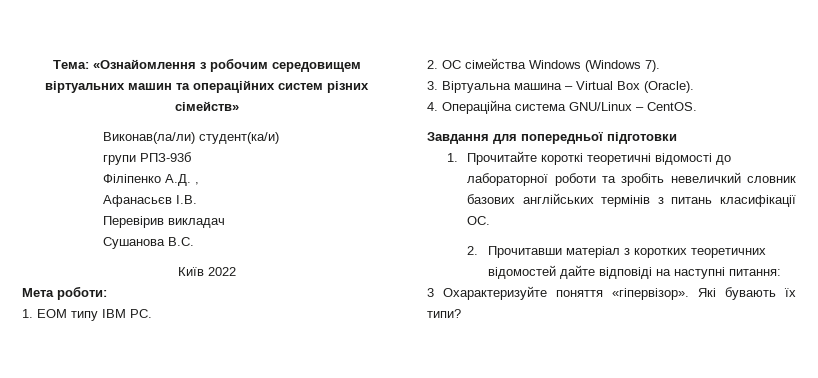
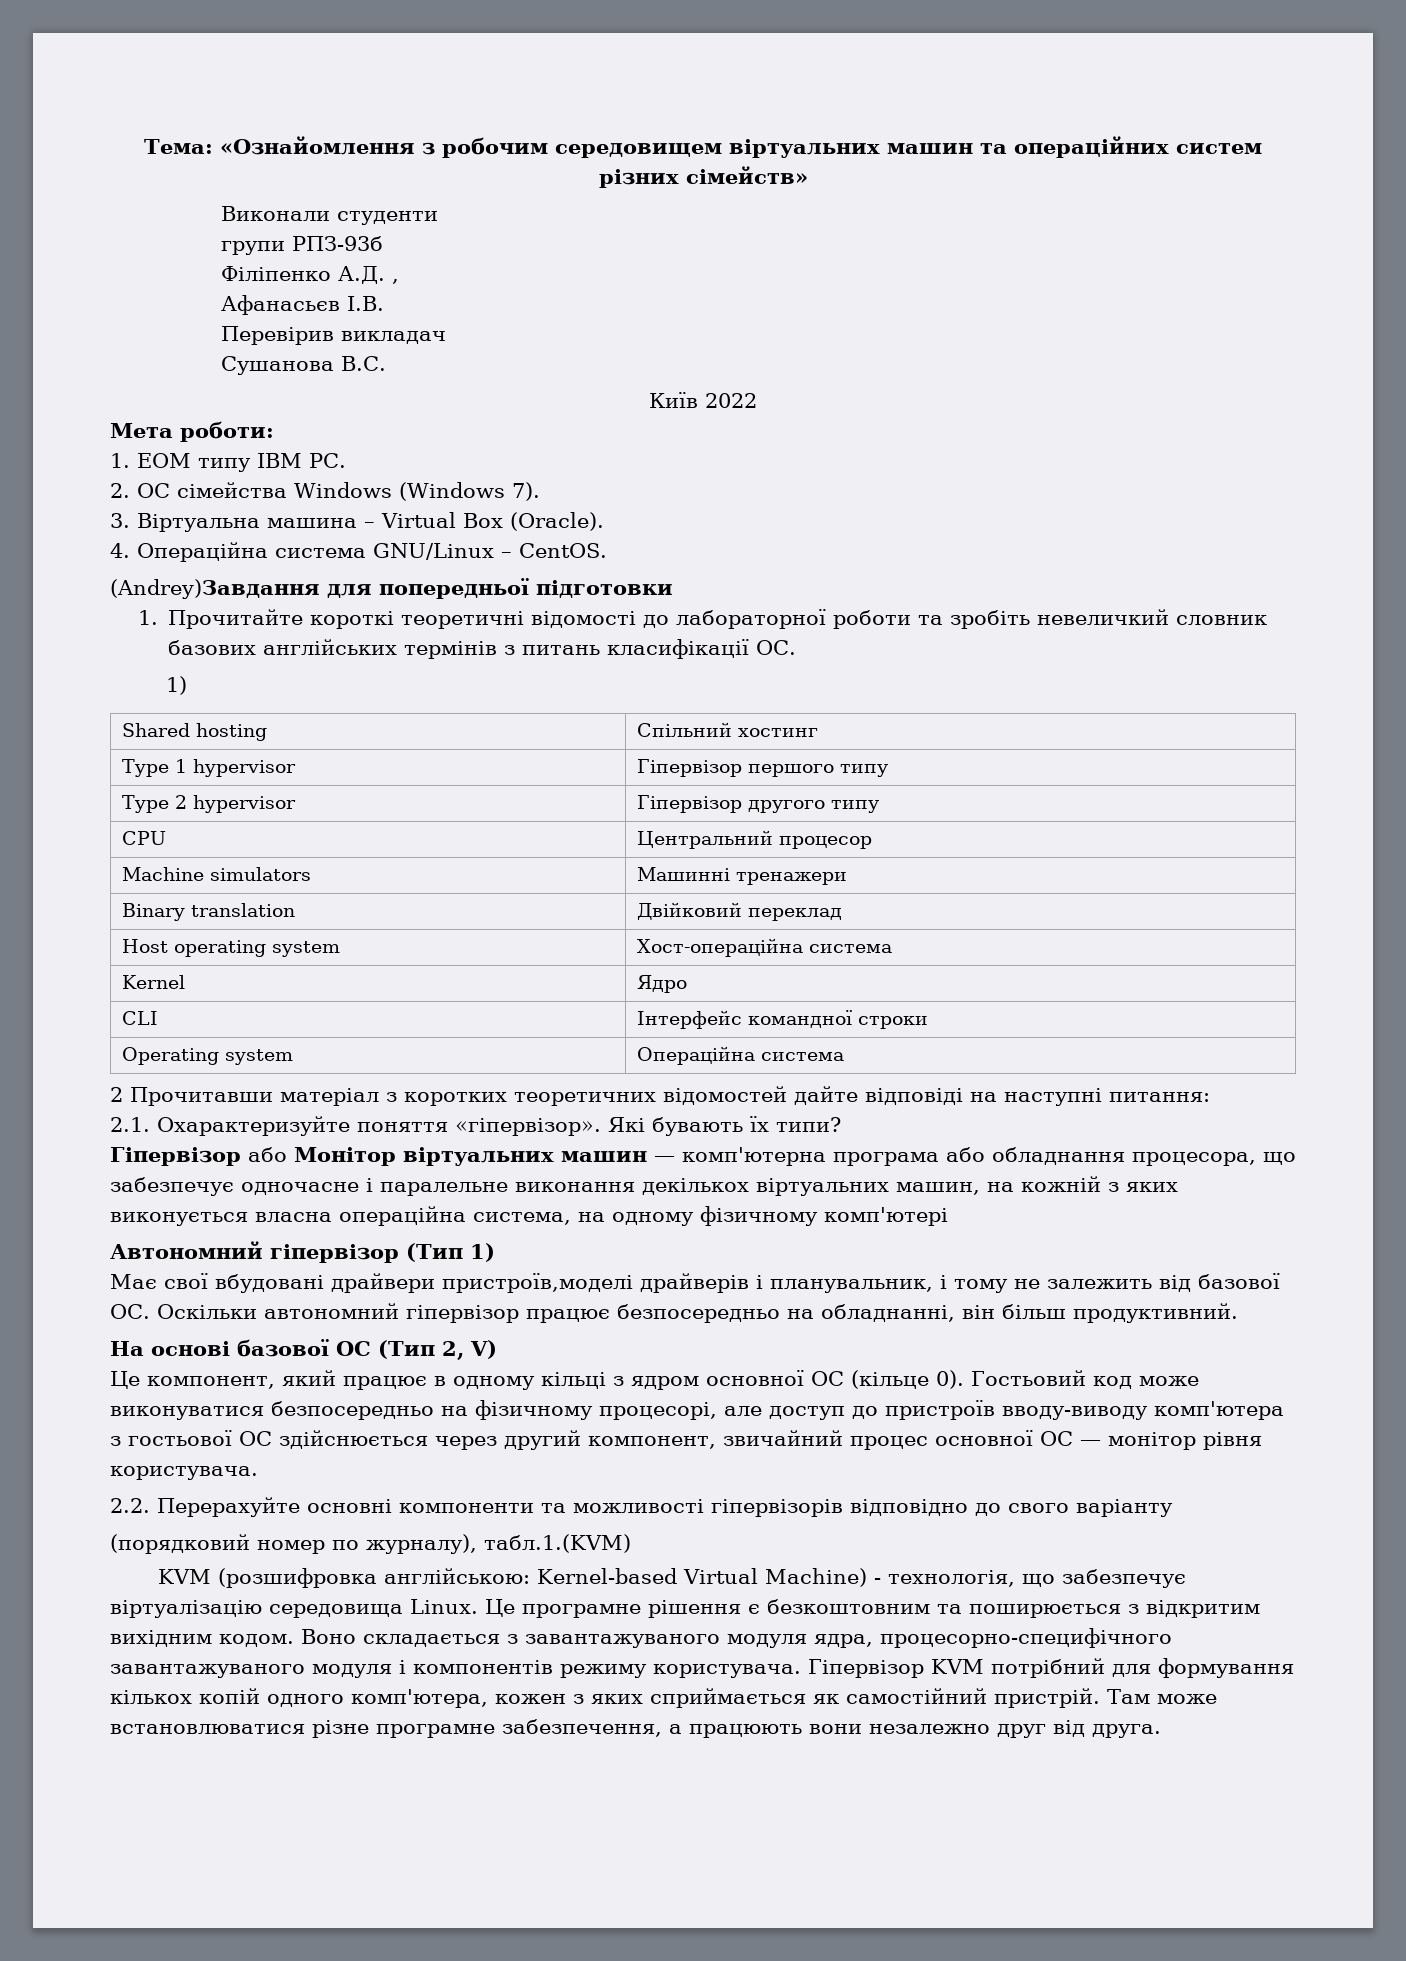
[102,132,279,144] Виконав(ла/ли) студент(ка/и) -> [221,206,439,225] Виконали студенти
[427,132,489,144] Завдання -> [110,579,320,599] (Andrey)Завдання
[467,246,479,255] 2. -> [165,676,187,695] [122,723,268,741] [637,722,819,737] [122,759,297,777] [637,759,889,777] [122,795,297,813] [637,795,880,813] [122,831,167,845] [637,830,873,849] [122,867,312,881] [637,867,848,885] [122,903,296,921] [637,902,843,921] [122,939,341,957] [637,938,893,957] [122,975,186,989] [637,975,688,993] [122,1011,159,1025] [637,1010,929,1029] [122,1047,294,1065] [637,1046,845,1065] [110,1087,123,1102] 1) // Shared hosting | Спільний хостинг // Type 1 hypervisor | Гіпервізор першого типу // Type 2 hypervisor | Гіпервізор другого типу // CPU | Центральний процесор // Machine simulators | Машинні тренажери // Binary translation | Двійковий переклад // Host operating system | Хост-операційна система // Kernel | Ядро // CLI | Інтерфейс командної строки // Operating system | Операційна система // 2
[427,288,434,297] 3 -> [110,1117,150,1132] 2.1.
(461, 313) none -> [110,1147,1296,1166] [110,1176,1178,1196] [110,1206,948,1226] [110,1241,495,1263] [110,1273,1280,1293] [110,1303,1238,1323] [110,1339,497,1360] [110,1370,1199,1390] [110,1400,1284,1420] [110,1430,1262,1450] [110,1466,258,1480] [110,1497,1173,1517] [110,1534,631,1554] [157,1568,1186,1588] [110,1599,1260,1618] [110,1628,1172,1648] [110,1658,1294,1678] [110,1688,1217,1708] [110,1719,1161,1738] // Гіпервізор або Монітор віртуальних машин — комп'ютерна програма або обладнання процесора, що забезпечує одночасне і паралельне виконання декількох віртуальних машин, на кожній з яких виконується власна операційна система, на одному фізичному комп'ютері // Автономний гіпервізор (Тип 1) // Має свої вбудовані драйвери пристроїв,моделі драйверів і планувальник, і тому не залежить від базової ОС. Оскільки автономний гіпервізор працює безпосередньо на обладнанні, він більш продуктивний. // На основі базової ОС (Тип 2, V) // Це компонент, який працює в одному кільці з ядром основної ОС (кільце 0). Гостьовий код може виконуватися безпосередньо на фізичному процесорі, але доступ до пристроїв вводу-виводу комп'ютера з гостьової ОС здійснюється через другий компонент, звичайний процес основної ОС — монітор рівня користувача. // 2.2. Перерахуйте основні компоненти та можливості гіпервізорів відповідно до свого варіанту // (порядковий номер по журналу), табл.1.(KVM) // KVM (розшифровка англійською: Kernel-based Virtual Machine) - технологія, що забезпечує віртуалізацію середовища Linux. Це програмне рішення є безкоштовним та поширюється з відкритим вихідним кодом. Воно складається з завантажуваного модуля ядра, процесорно-специфічного завантажуваного модуля і компонентів режиму користувача. Гіпервізор KVM потрібний для формування кількох копій одного комп'ютера, кожен з яких сприймається як самостійний пристрій. Там може встановлюватися різне програмне забезпечення, а працюють вони незалежно друг від друга.

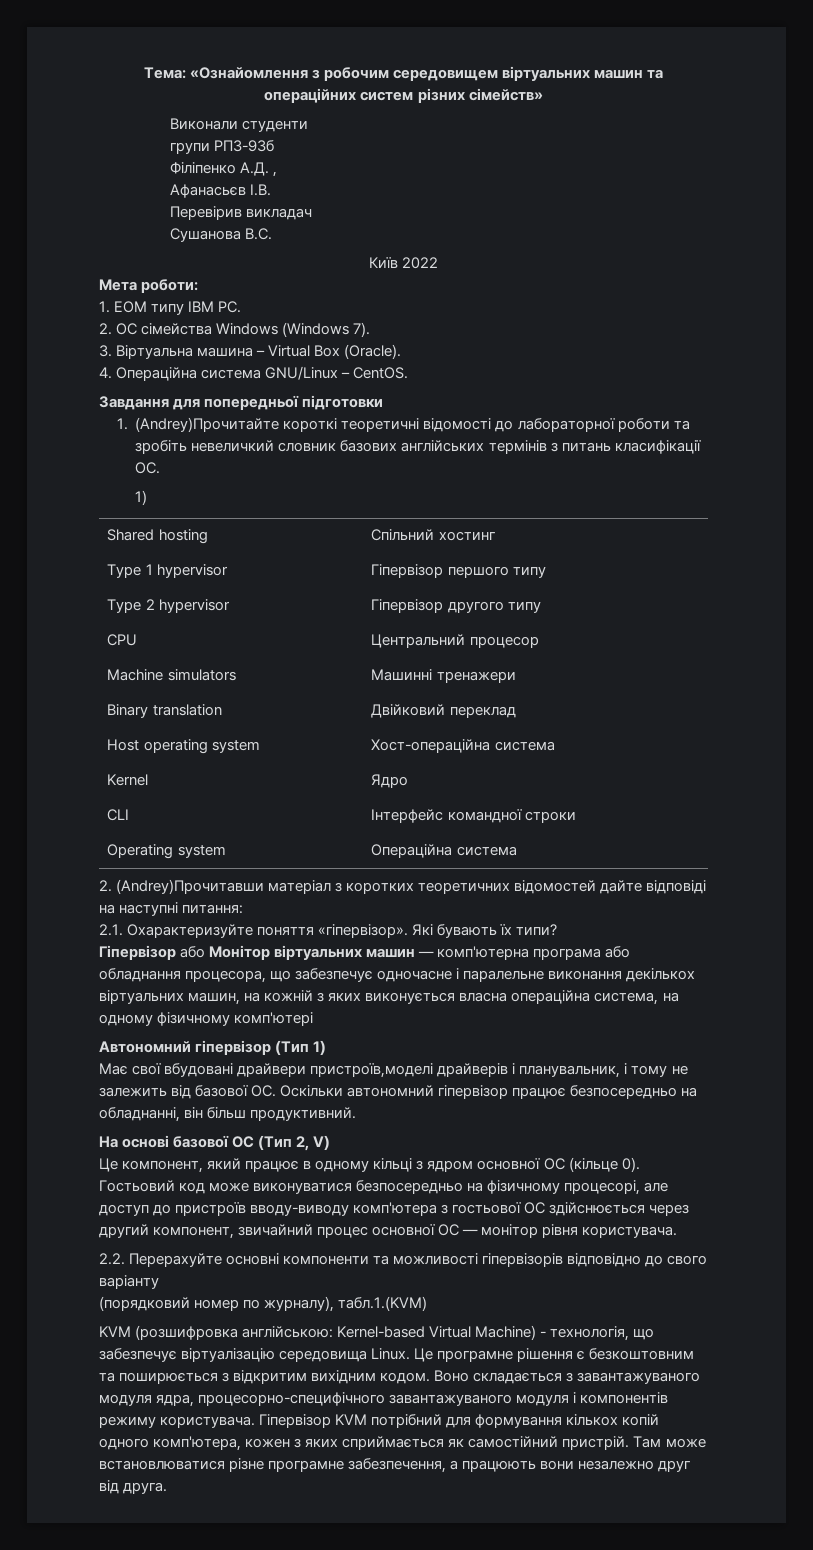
[110,579,320,599] (Andrey)Завдання -> [99,396,169,410] Завдання
[168,609,304,629] Прочитайте -> [135,417,280,432] (Andrey)Прочитайте
[110,1087,273,1106] 2 Прочитавши -> [99,879,265,894] 2. (Andrey)Прочитавши

